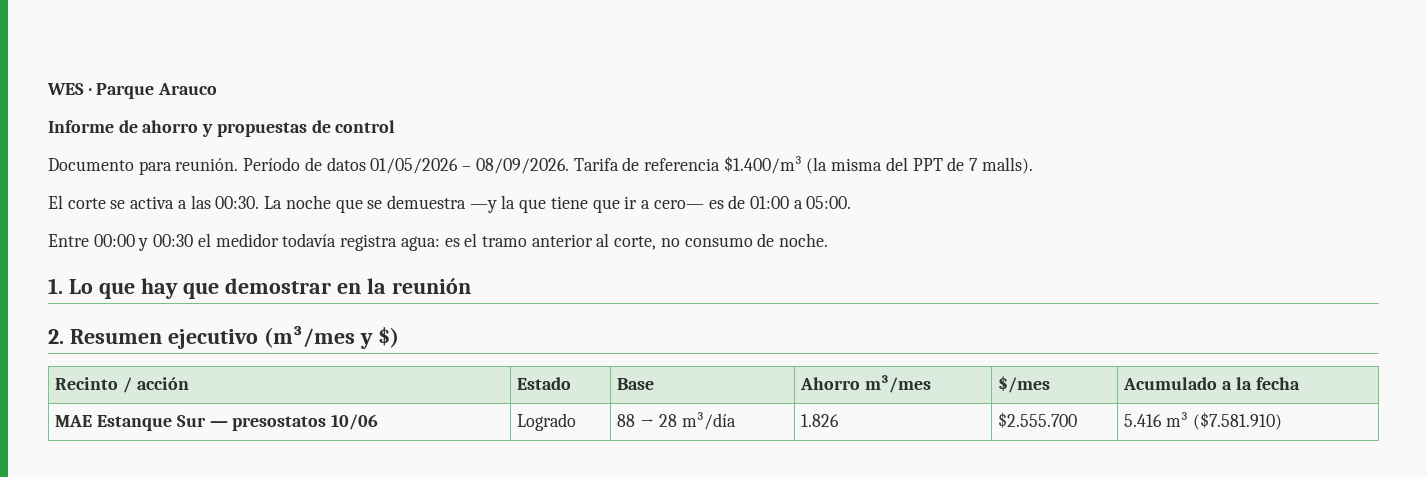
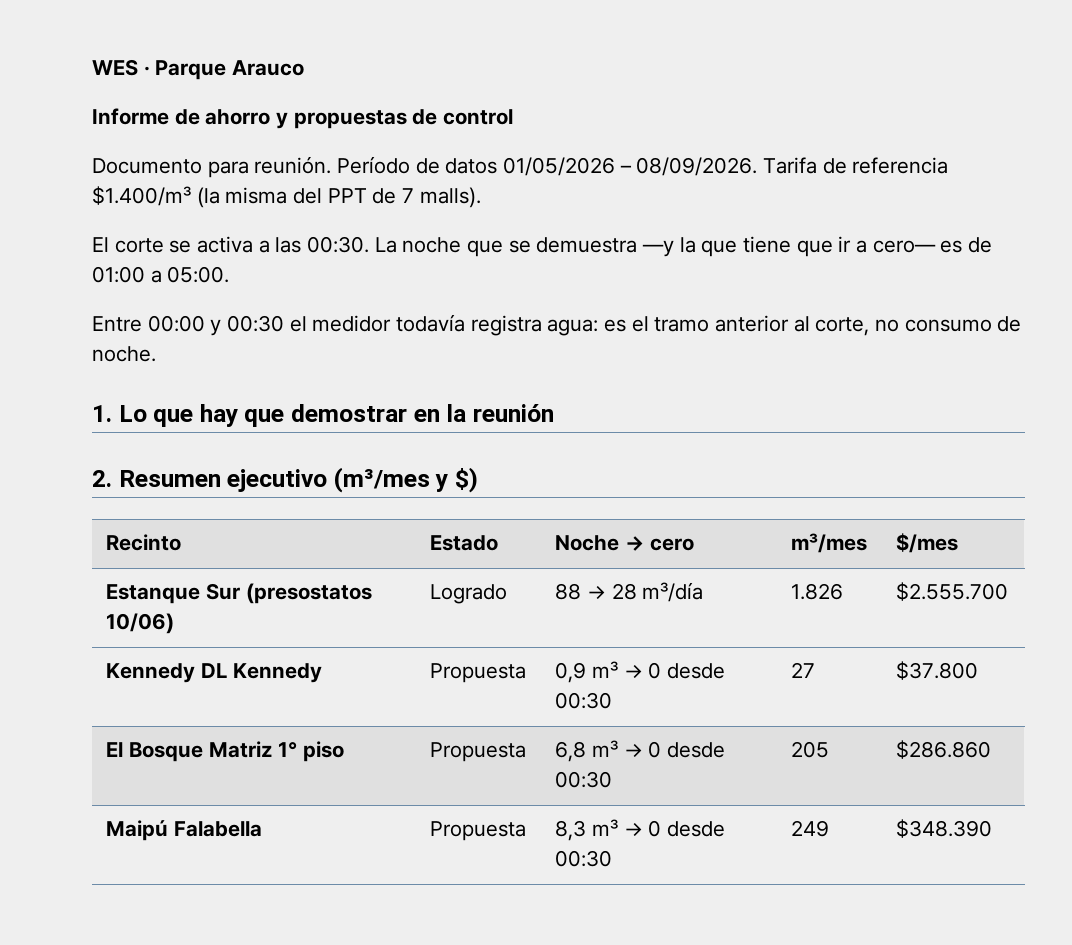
[123,377,189,393] / acción -> (182, 542) none
[617,378,655,390] [800,377,861,390] Base | Ahorro -> [555,535,694,551] Noche → cero |
[1123,377,1300,390] [55,414,378,431] | Acumulado a la fecha // MAE Estanque Sur — presostatos 10/06 -> [106,583,372,604] [106,613,175,634] // Estanque Sur (presostatos 10/06)
[1124,412,1282,430] | 5.416 m³ ($7.581.910) -> [106,663,322,683] [430,663,527,683] [555,661,725,683] [555,692,613,709] [791,662,816,678] [896,661,979,680] [106,741,344,762] [430,742,527,762] [555,740,725,762] [555,771,613,788] [791,741,830,758] [896,740,992,759] [106,820,262,841] [430,821,527,841] [555,819,725,841] [555,850,613,867] [791,820,830,837] [896,819,993,838] // Kennedy DL Kennedy | Propuesta | 0,9 m³ → 0 desde 00:30 | 27 | $37.800 // El Bosque Matriz 1° piso | Propuesta | 6,8 m³ → 0 desde 00:30 | 205 | $286.860 // Maipú Falabella | Propuesta | 8,3 m³ → 0 desde 00:30 | 249 | $348.390

